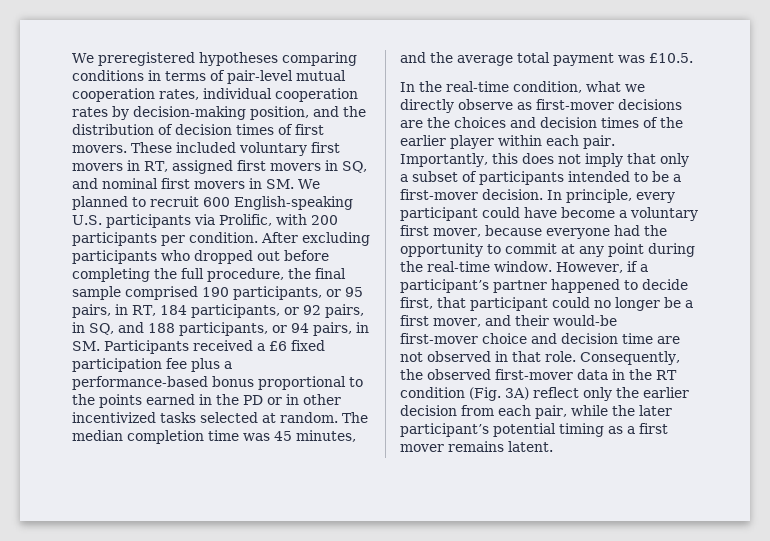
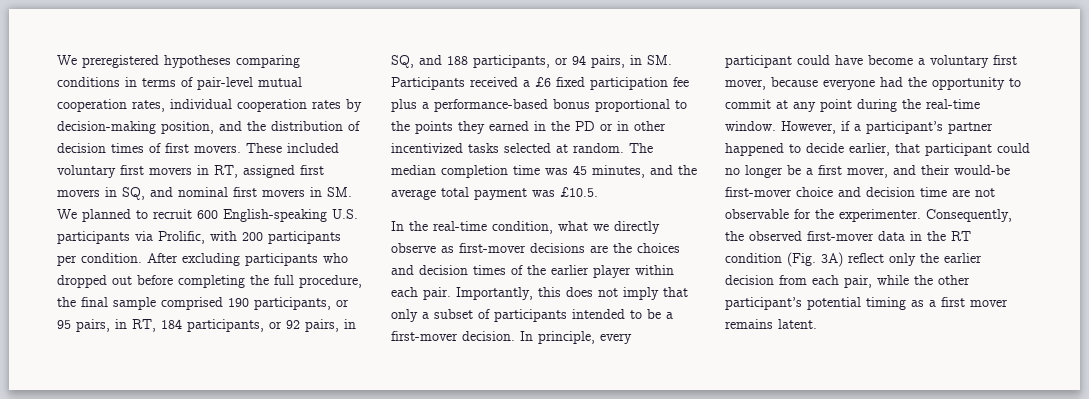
(142, 401) none -> [458,121,485,134] they
[400,297,433,309] first, -> [849,143,890,156] earlier,
[427,351,576,362] observed in that role. -> [725,209,921,222] observable for the experimenter.
[638,405,672,416] later -> [938,275,970,285] other

